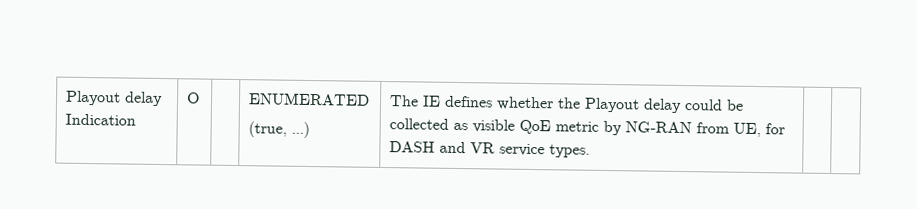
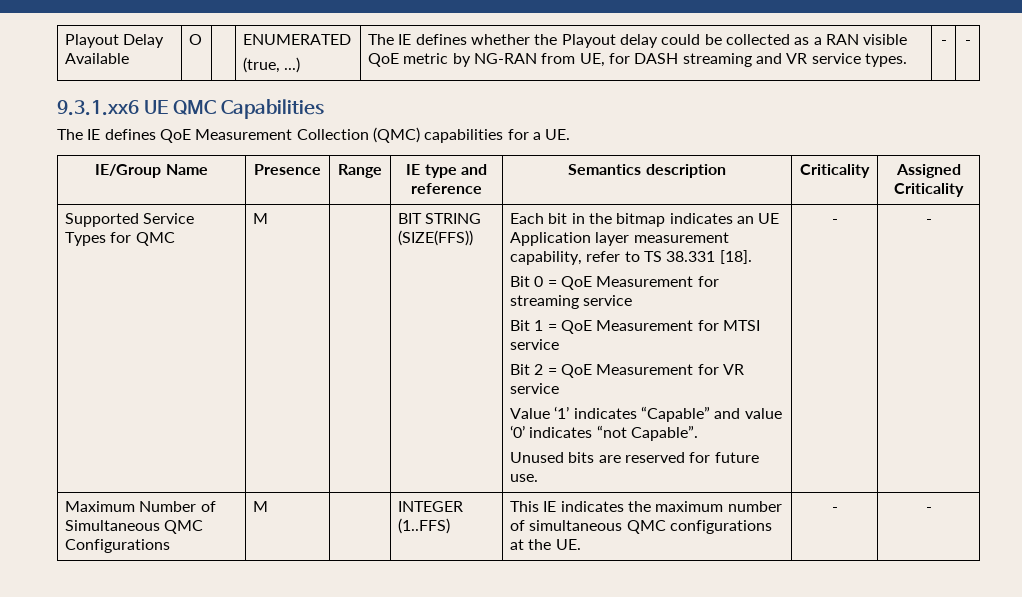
[65,90,164,107] [65,113,137,126] Playout delay Indication -> [64,34,165,48] [64,53,129,64] Playout Delay Available
(469, 126) none -> [813,34,859,45] a RAN
(436, 147) none -> [682,53,752,67] streaming
(591, 151) | -> [940,40,947,45] [964,40,971,45] [57,99,324,119] [57,127,571,143] [95,164,208,178] [254,164,321,175] [338,164,382,178] [406,164,487,178] [411,183,482,194] [568,164,726,178] [800,164,870,178] [895,164,961,178] [894,183,964,197] [64,213,195,227] [64,232,175,246] [252,213,268,224] [397,213,482,224] [397,230,473,246] [509,213,780,227] [509,232,729,246] [509,250,752,265] [509,276,719,290] [509,295,633,309] [509,320,760,334] [509,339,559,350] [509,364,744,378] [509,383,559,394] [509,406,782,422] [509,425,698,441] [509,452,759,463] [509,474,538,482] [831,219,838,224] [925,219,932,224] [64,501,216,512] [64,520,204,534] [64,539,170,553] [252,501,268,512] [397,501,463,512] [397,518,450,534] [509,501,782,512] [509,520,772,534] [509,539,581,550] [831,507,838,512] [925,507,932,512] - | - // 9.3.1.xx6 UE QMC Capabilities // The IE defines QoE Measurement Collection (QMC) capabilities for a UE. // IE/Group Name | Presence | Range | IE type and reference | Semantics description | Criticality | Assigned Criticality // Supported Service Types for QMC | M | | BIT STRING (SIZE(FFS)) | Each bit in the bitmap indicates an UE Application layer measurement capability, refer to TS 38.331 [18]. // Bit 0 = QoE Measurement for streaming service // Bit 1 = QoE Measurement for MTSI service // Bit 2 = QoE Measurement for VR service // Value ‘1’ indicates “Capable” and value ‘0’ indicates “not Capable”. // Unused bits are reserved for future use. | - | - // Maximum Number of Simultaneous QMC Configurations | M | | INTEGER (1..FFS) | This IE indicates the maximum number of simultaneous QMC configurations at the UE. | - | -

